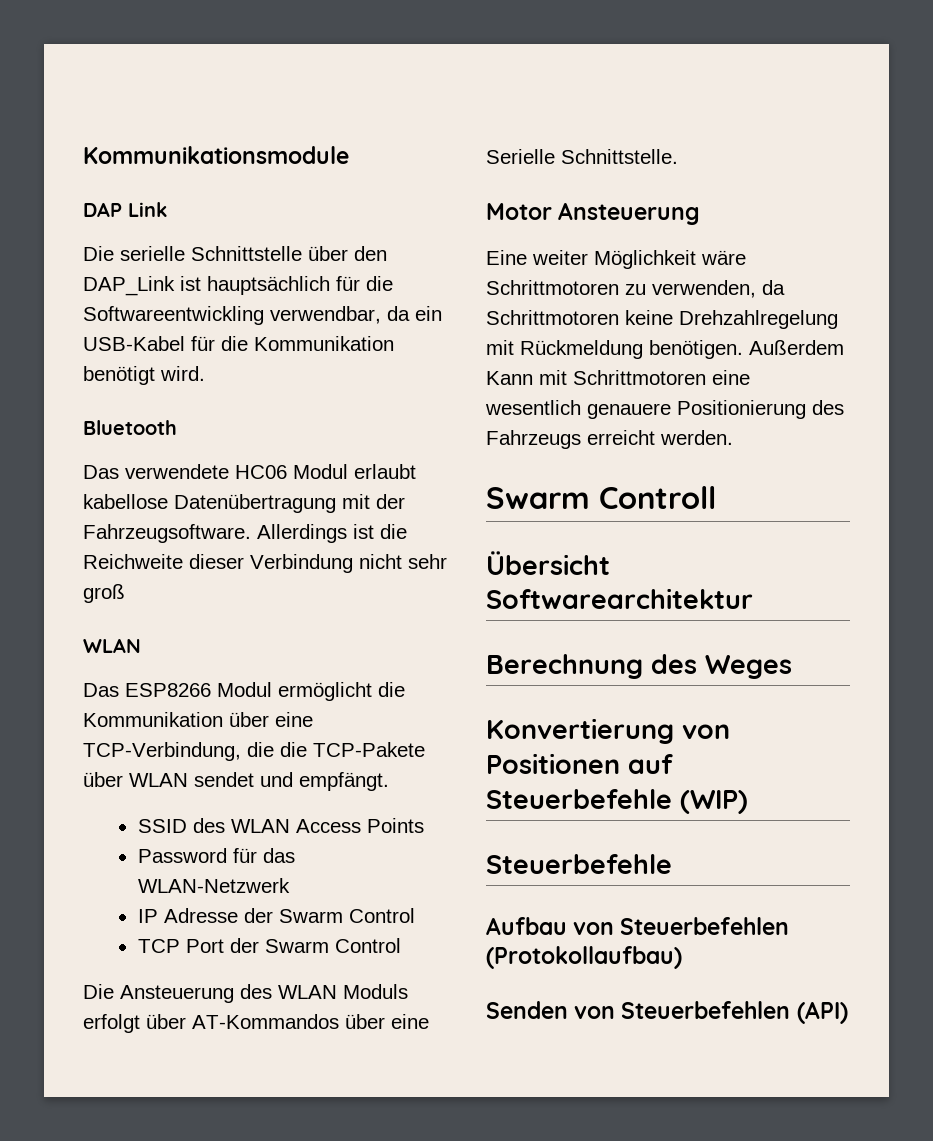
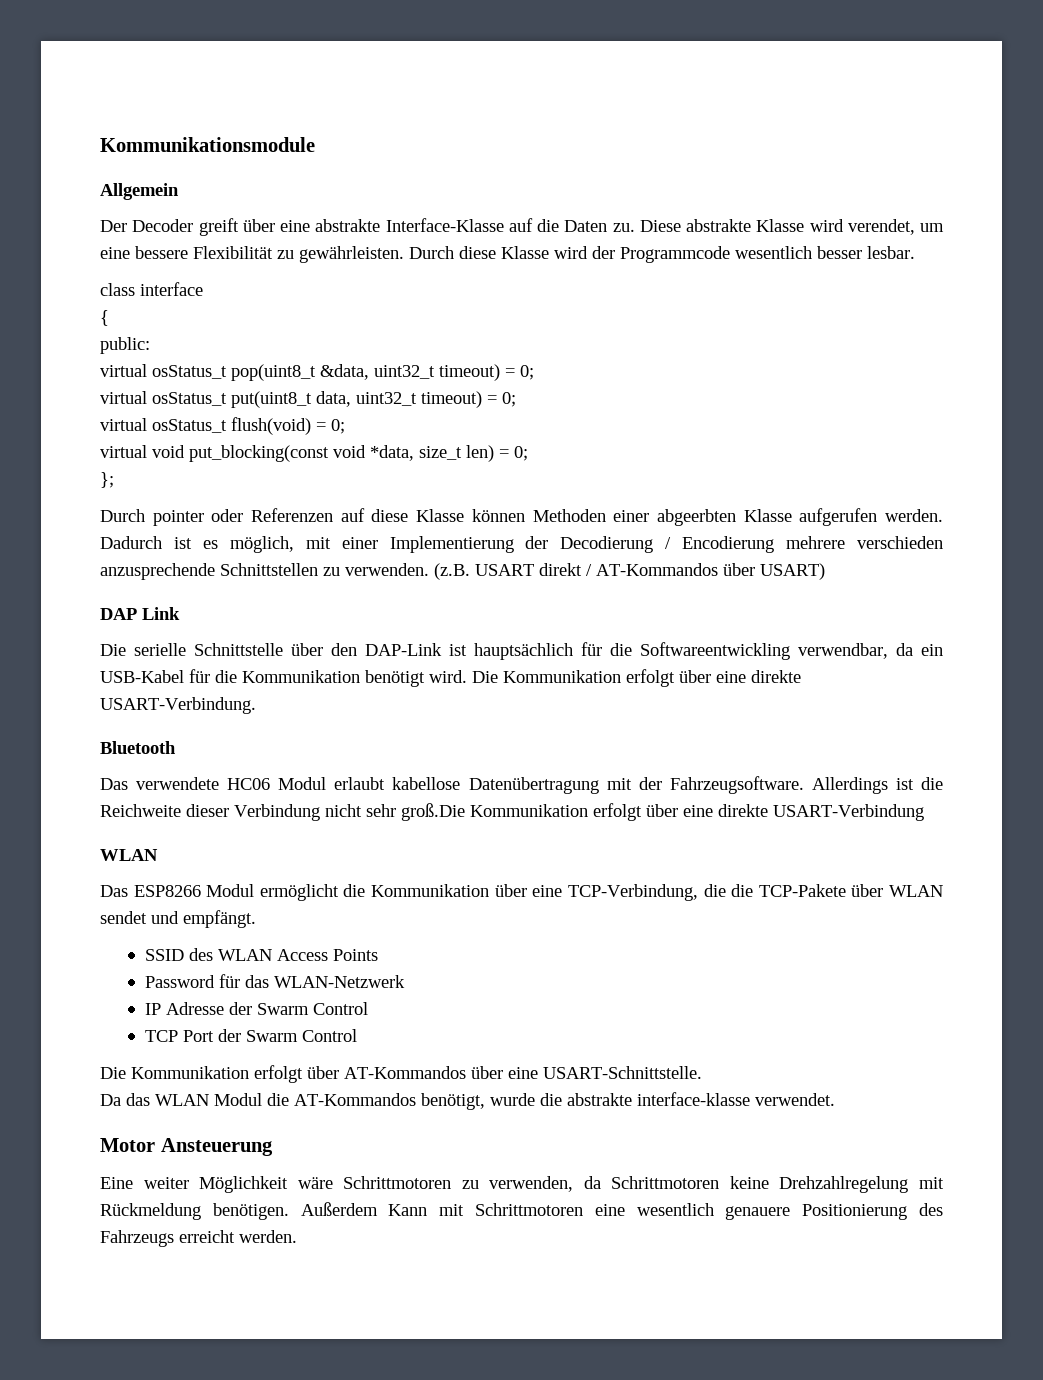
(349, 155) none -> [100,183,179,200] [100,218,944,236] [100,246,915,263] [100,282,203,296] [100,310,109,326] [100,337,150,354] [100,364,534,381] [100,391,516,408] [100,417,345,435] [100,445,528,462] [100,472,114,488] [100,508,944,526] [100,536,943,553] [100,563,825,580] // Allgemein // Der Decoder greift über eine abstrakte Interface-Klasse auf die Daten zu. Diese abstrakte Klasse wird verendet, um eine bessere Flexibilität zu gewährleisten. Durch diese Klasse wird der Programmcode wesentlich besser lesbar. // class interface // { // public: // virtual osStatus_t pop(uint8_t &data, uint32_t timeout) = 0; // virtual osStatus_t put(uint8_t data, uint32_t timeout) = 0; // virtual osStatus_t flush(void) = 0; // virtual void put_blocking(const void *data, size_t len) = 0; // }; // Durch pointer oder Referenzen auf diese Klasse können Methoden einer abgeerbten Klasse aufgerufen werden. Dadurch ist es möglich, mit einer Implementierung der Decodierung / Encodierung mehrere verschieden anzusprechende Schnittstellen zu verwenden. (z.B. USART direkt / AT-Kommandos über USART)
[83,276,175,296] DAP_Link -> [365,643,442,656] DAP-Link
(205, 373) none -> [472,669,801,687] [100,697,256,714] Die Kommunikation erfolgt über eine direkte USART-Verbindung.
[83,584,125,603] groß -> [401,803,924,821] groß.Die Kommunikation erfolgt über eine direkte USART-Verbindung
[120,984,408,1003] Ansteuerung des WLAN Moduls -> [131,1066,249,1079] Kommunikation
[486,149,678,164] Serielle Schnittstelle. -> [543,1066,702,1079] [100,1092,835,1110] USART-Schnittstelle. // Da das WLAN Modul die AT-Kommandos benötigt, wurde die abstrakte interface-klasse verwendet.
[486,486,716,509] [486,551,610,575] [486,588,753,609] [486,654,792,679] [486,718,730,744] [486,753,673,774] [486,789,748,814] [486,854,672,874] [486,917,790,935] [486,946,682,969] [486,1001,848,1024] // Swarm Controll // Übersicht Softwarearchitektur // Berechnung des Weges // Konvertierung von Positionen auf Steuerbefehle (WIP) // Steuerbefehle // Aufbau von Steuerbefehlen (Protokollaufbau) // Senden von Steuerbefehlen (API) -> (297, 1236) none

